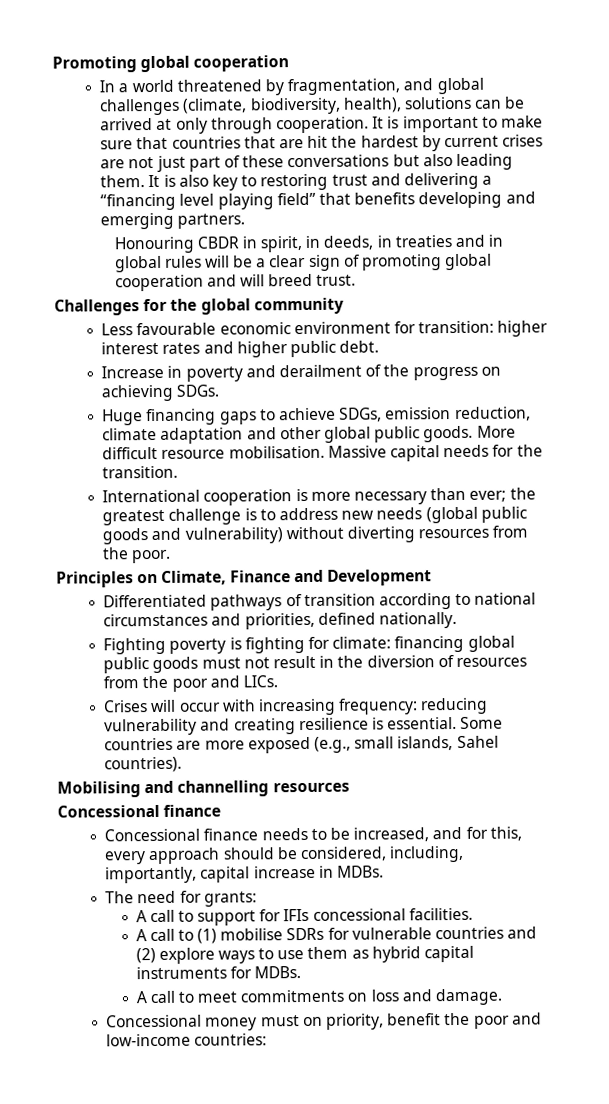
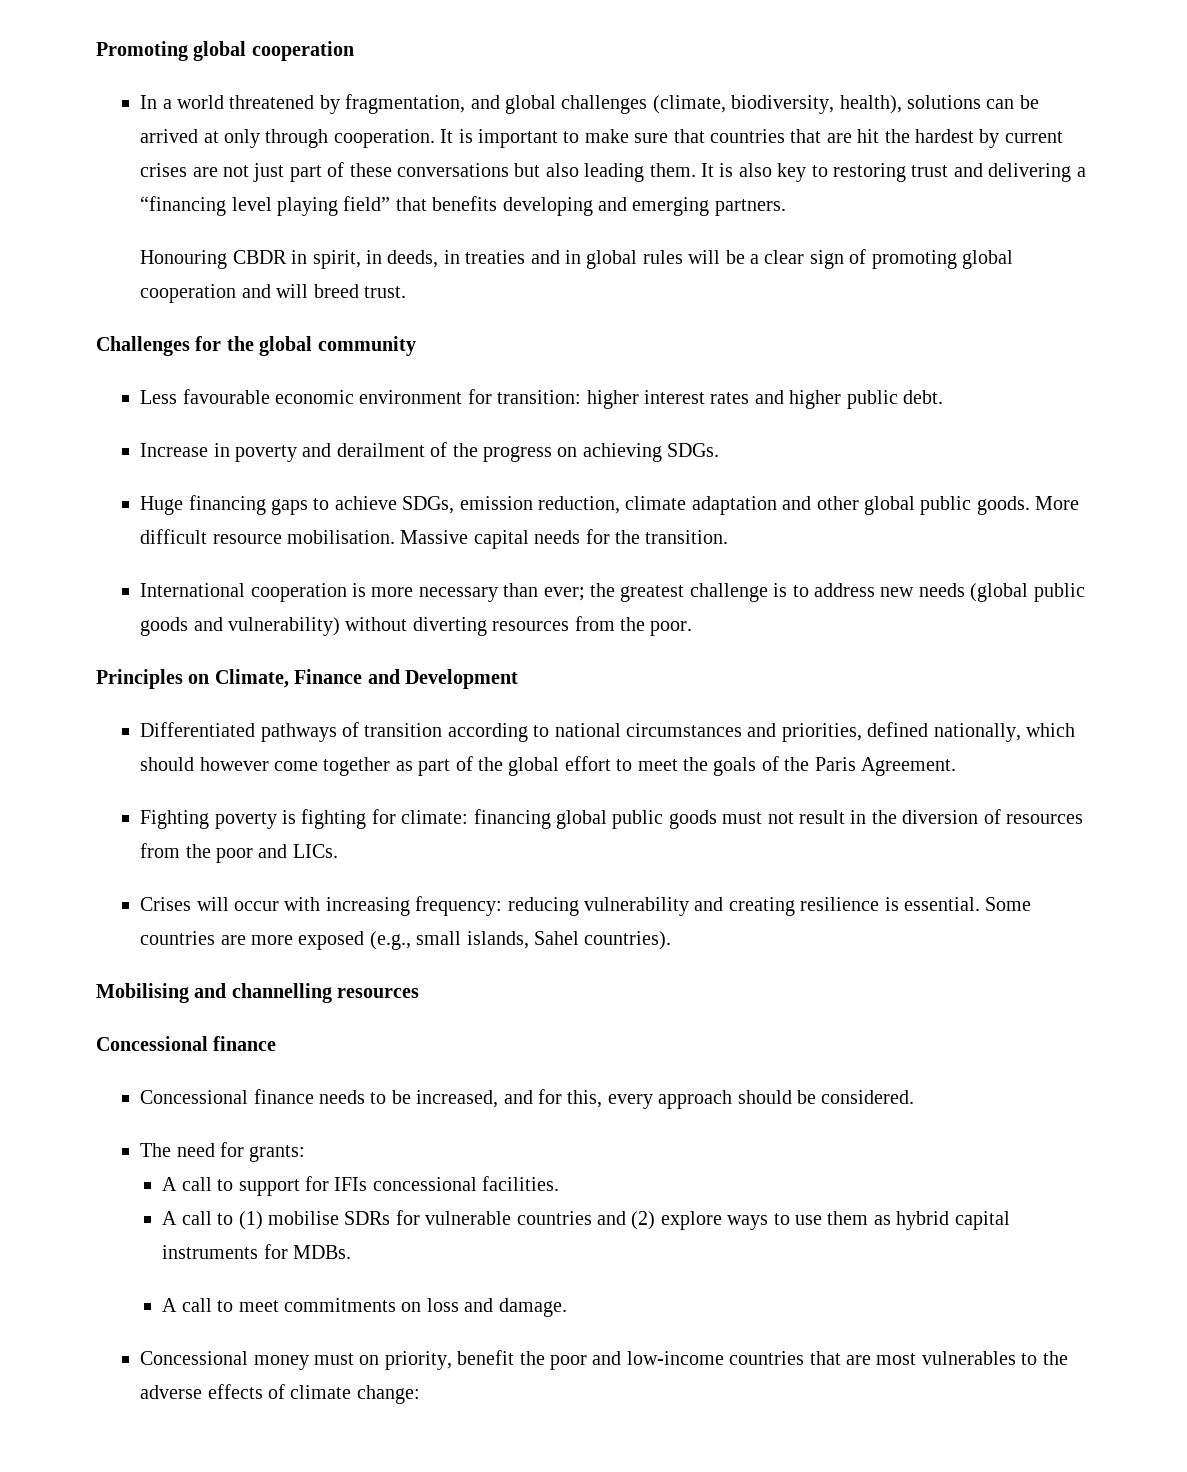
[379,611,458,629] nationally. -> [933,723,1075,742] [140,756,956,776] nationally, which should however come together as part of the global effort to meet the goals of the Paris Agreement.
[300,845,465,863] [105,865,385,884] considered, including, importantly, capital increase in MDBs. -> [821,1090,915,1104] considered.
[194,1033,268,1046] countries: -> [729,1351,1068,1365] [140,1384,420,1404] countries that are most vulnerables to the adverse effects of climate change:

